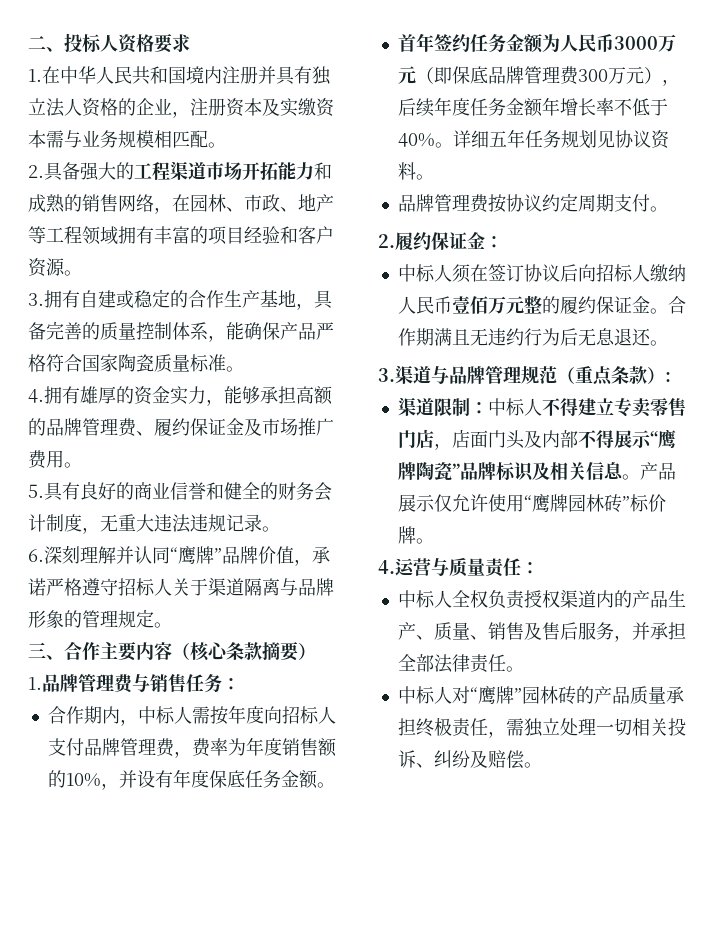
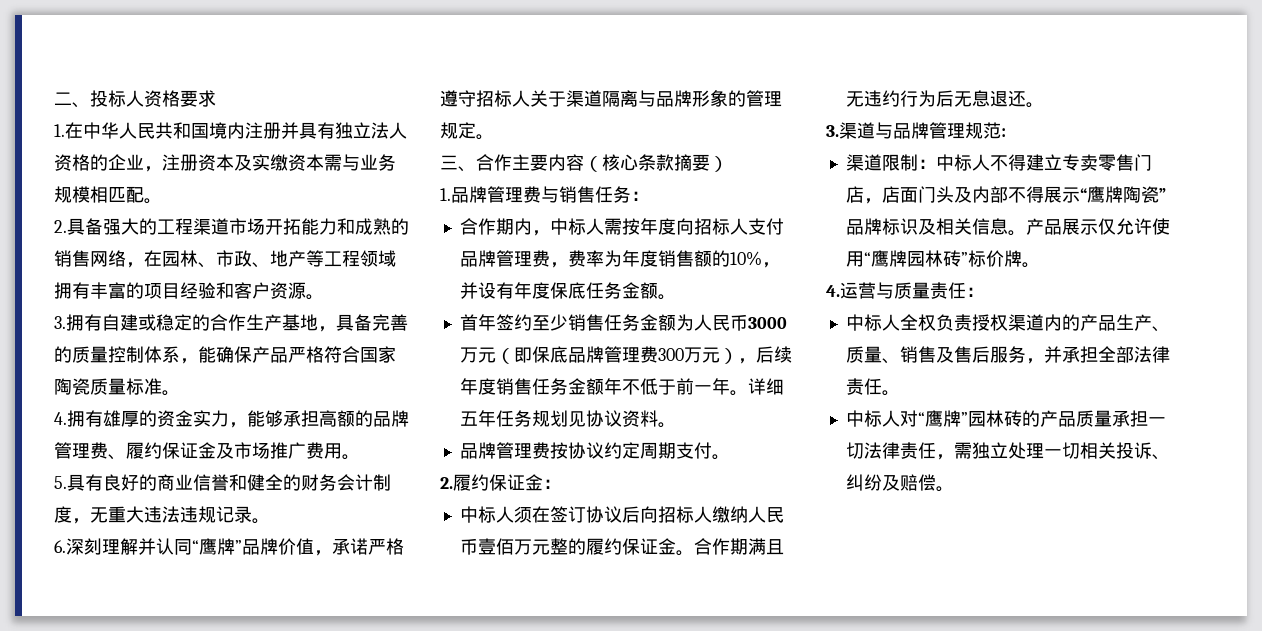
(470, 43) none -> [531,314,604,331] 至少销售
(470, 107) none -> [495,378,532,395] 销售
[559,98,668,116] [397,133,435,147] 增长率不低于40% -> [621,378,730,395] 不低于前一年
[557,366,665,386] （重点条款） -> (1001, 130) none
[415,717,452,737] 终极 -> [1147,417,1166,425] [845,442,900,459] 一切法律

